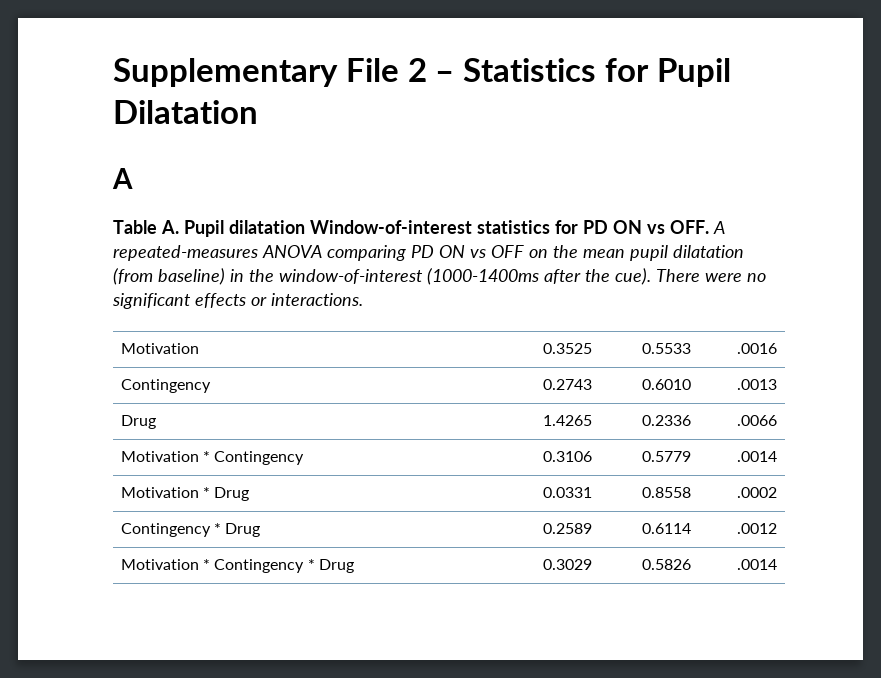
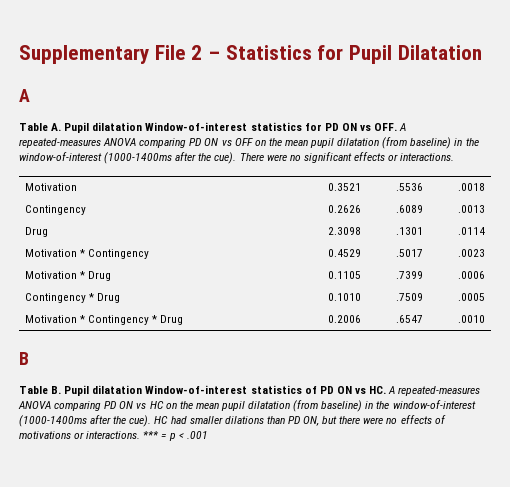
[543,343,593,354] [642,343,692,354] [737,343,778,354] [120,379,211,393] [543,379,593,390] [642,379,692,390] 0.3525 | 0.5533 | .0016 // Contingency | 0.2743 | 0.6010 -> [328,183,362,191] [396,183,424,191] [458,183,486,191] [24,205,86,215] [328,205,362,213] [396,205,424,213] 0.3521 | .5536 | .0018 // Contingency | 0.2626 | .6089
[543,415,593,426] [642,415,692,426] [737,415,778,426] 1.4265 | 0.2336 | .0066 -> [328,227,362,235] [396,227,424,235] [458,227,486,235] 2.3098 | .1301 | .0114
[543,451,593,462] [642,451,692,462] [737,451,778,462] 0.3106 | 0.5779 | .0014 -> [328,249,362,257] [396,249,424,257] [458,249,486,257] 0.4529 | .5017 | .0023
[543,487,593,498] [642,487,692,498] [737,487,778,498] [120,523,261,537] [543,523,593,534] [642,523,692,534] [737,523,778,534] 0.0331 | 0.8558 | .0002 // Contingency * Drug | 0.2589 | 0.6114 | .0012 -> [328,271,362,279] [396,271,424,279] [458,271,486,279] [24,293,120,303] [328,293,362,301] [396,293,424,301] [458,293,486,301] 0.1105 | .7399 | .0006 // Contingency * Drug | 0.1010 | .7509 | .0005
[543,559,593,570] [642,559,692,570] [737,559,778,570] 0.3029 | 0.5826 | .0014 -> [328,315,362,323] [396,315,424,323] [458,315,486,323] [19,352,29,365] [19,385,481,396] [18,400,476,412] [19,415,446,427] [19,431,208,441] 0.2006 | .6547 | .0010 // B // Table B. Pupil dilatation Window-of-interest statistics of PD ON vs HC. A repeated-measures ANOVA comparing PD ON vs HC on the mean pupil dilatation (from baseline) in the window-of-interest (1000-1400ms after the cue). HC had smaller dilations than PD ON, but there were no effects of motivations or interactions. *** = p < .001

